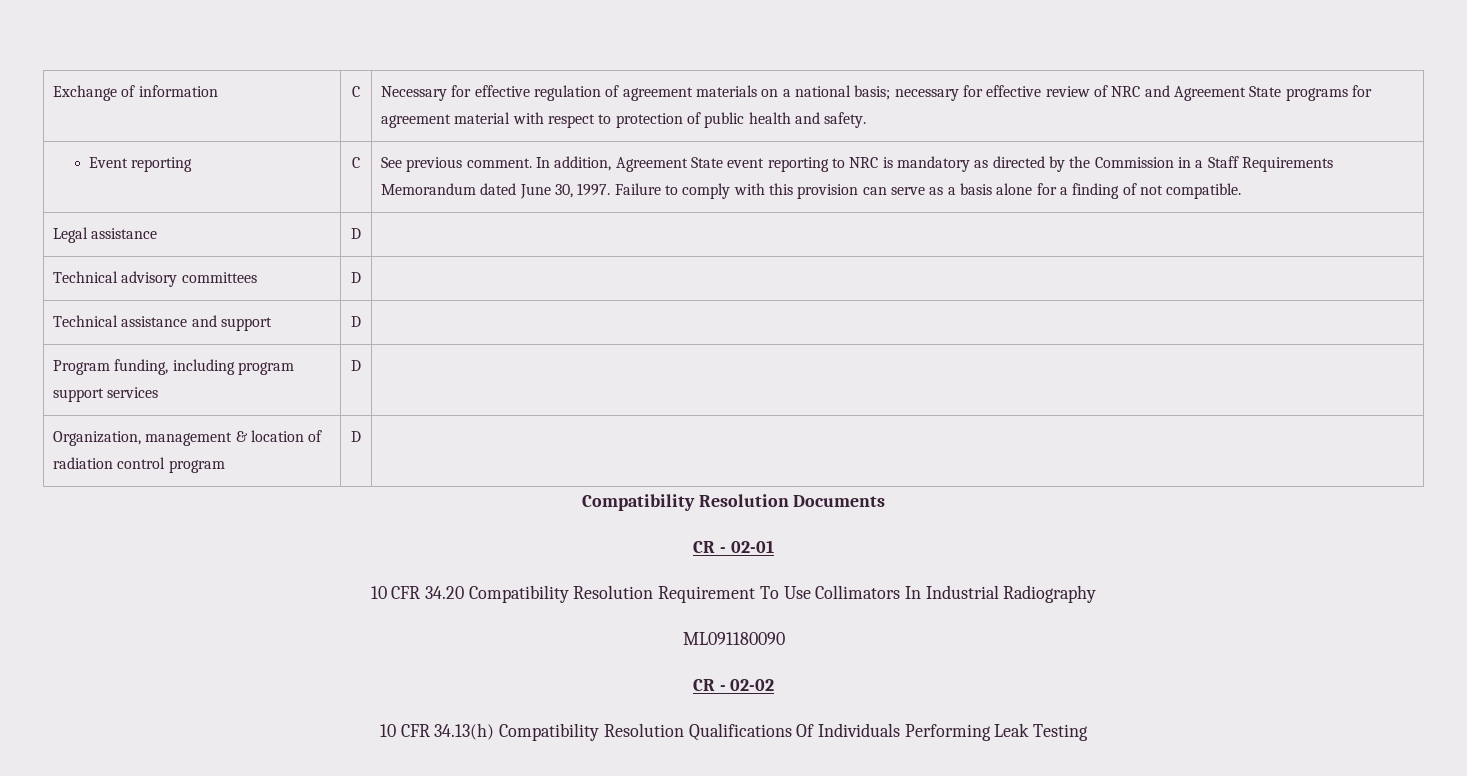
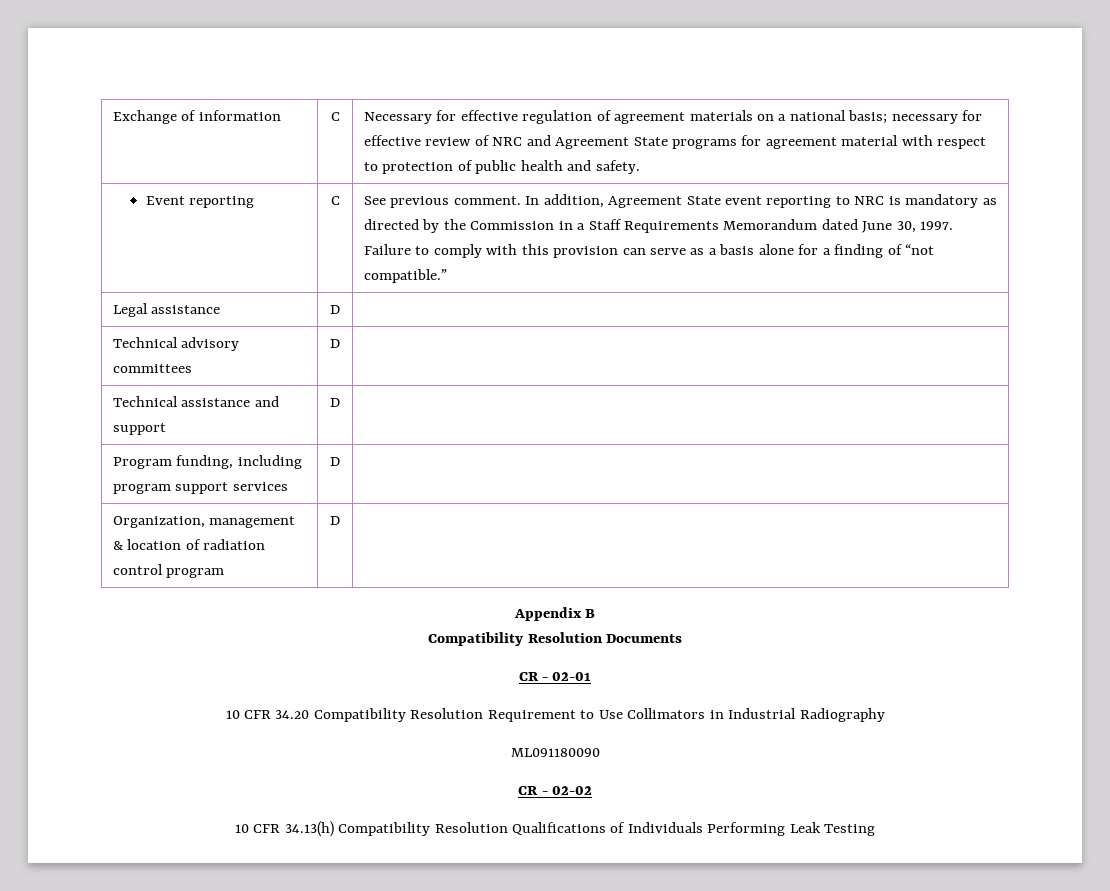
[1139,183,1242,199] not compatible. -> [905,244,935,255] [363,269,447,283] “not compatible.”
(361, 436) none -> [513,607,596,621] // Appendix B
[759,586,779,599] To -> [580,710,595,719] to
[905,586,922,599] In -> [709,710,724,719] in
[796,724,815,737] Of -> [610,822,626,833] of

